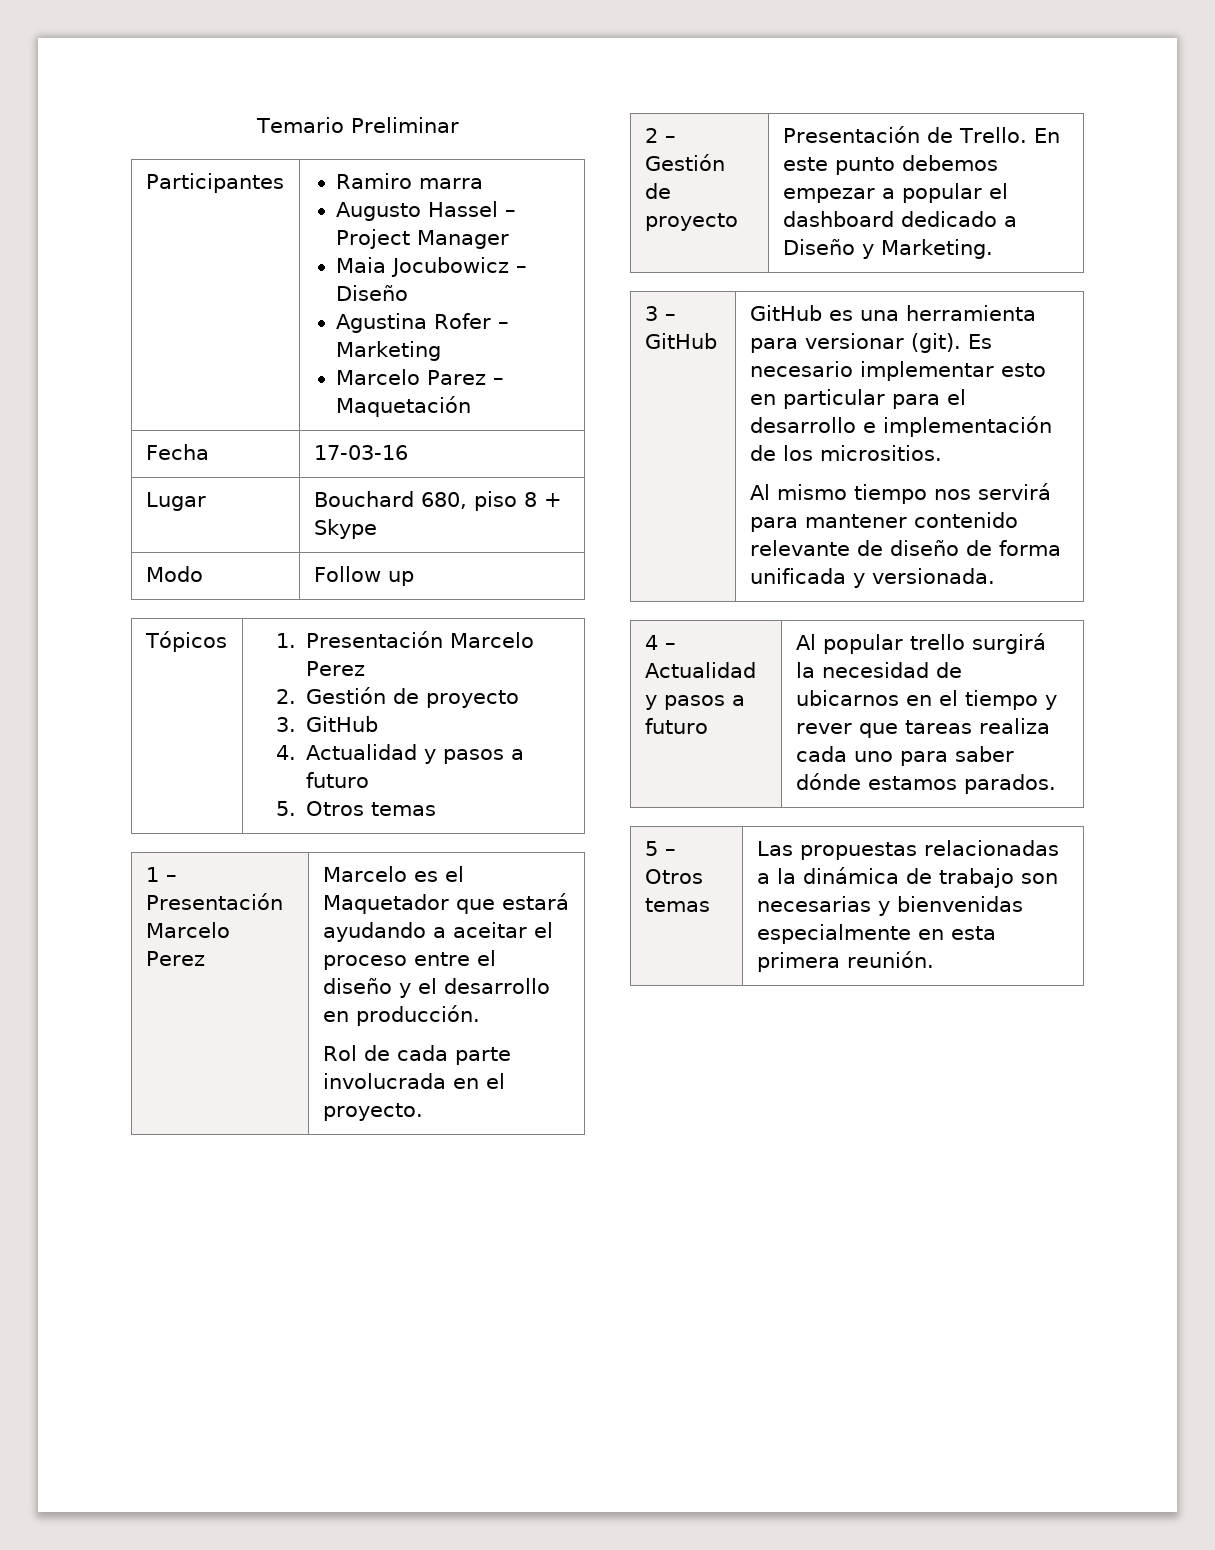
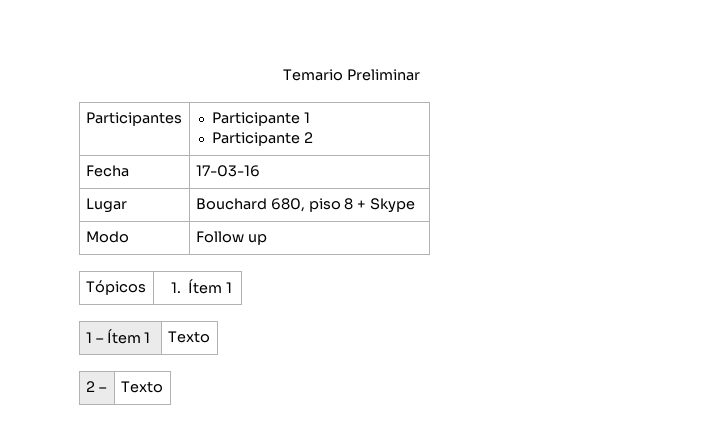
[336,173,484,189] [336,201,517,221] [336,229,510,249] [336,257,528,277] [336,285,409,301] [336,313,510,333] [336,341,442,361] [336,369,505,385] [336,396,472,417] Ramiro marra // Augusto Hassel – Project Manager // Maia Jocubowicz – Diseño // Agustina Rofer – Marketing // Marcelo Parez – Maquetación -> [211,112,310,126] [211,132,313,146] Participante 1 // Participante 2
[306,631,535,648] [306,661,366,676] [276,687,520,708] [276,716,379,732] [276,744,525,764] [306,772,370,788] [276,801,437,816] [145,867,177,882] [145,893,283,910] [145,922,230,938] [145,951,205,966] [322,866,464,882] [322,893,569,914] [322,922,553,942] [322,950,496,970] [322,978,550,998] [322,1005,480,1026] [322,1045,511,1065] [322,1073,505,1089] [322,1103,423,1121] [644,128,676,143] [644,154,725,171] [644,183,671,199] [644,213,738,231] [782,126,1060,143] [782,155,998,175] [782,183,1008,203] [782,211,1017,227] [782,239,993,259] [644,306,676,321] [644,333,717,349] [749,305,1036,321] [749,333,992,353] [749,361,1046,381] [749,389,966,409] [749,416,1052,437] [749,445,942,461] [749,483,1051,504] [749,512,1018,532] [749,540,1061,556] [749,568,995,588] [644,635,676,650] [644,662,756,678] [644,695,745,710] [644,718,708,734] [795,633,1046,654] [795,662,962,678] [795,690,1057,710] [795,718,1050,738] [795,746,1014,766] [795,773,1056,794] [644,841,676,856] [644,869,703,884] [644,898,710,912] [756,840,1059,860] [756,867,1058,888] [756,896,1023,916] [756,924,996,944] [756,951,934,972] Presentación Marcelo Perez // 2. Gestión de proyecto // 3. GitHub // 4. Actualidad y pasos a futuro // 5. Otros temas // 1 – Presentación Marcelo Perez | Marcelo es el Maquetador que estará ayudando a aceitar el proceso entre el diseño y el desarrollo en producción. // Rol de cada parte involucrada en el proyecto. // 2 – Gestión de proyecto | Presentación de Trello. En este punto debemos empezar a popular el dashboard dedicado a Diseño y Marketing. // 3 – GitHub | GitHub es una herramienta para versionar (git). Es necesario implementar esto en particular para el desarrollo e implementación de los micrositios. // Al mismo tiempo nos servirá para mantener contenido relevante de diseño de forma unificada y versionada. // 4 – Actualidad y pasos a futuro | Al popular trello surgirá la necesidad de ubicarnos en el tiempo y rever que tareas realiza cada uno para saber dónde estamos parados. // 5 – Otros temas | Las propuestas relacionadas a la dinámica de trabajo son necesarias y bienvenidas especialmente en esta primera reunión. -> [188,279,233,294] [85,329,151,344] [167,331,210,343] [85,381,107,392] [120,381,163,393] Ítem 1 // 1 – Ítem 1 | Texto // 2 – | Texto

